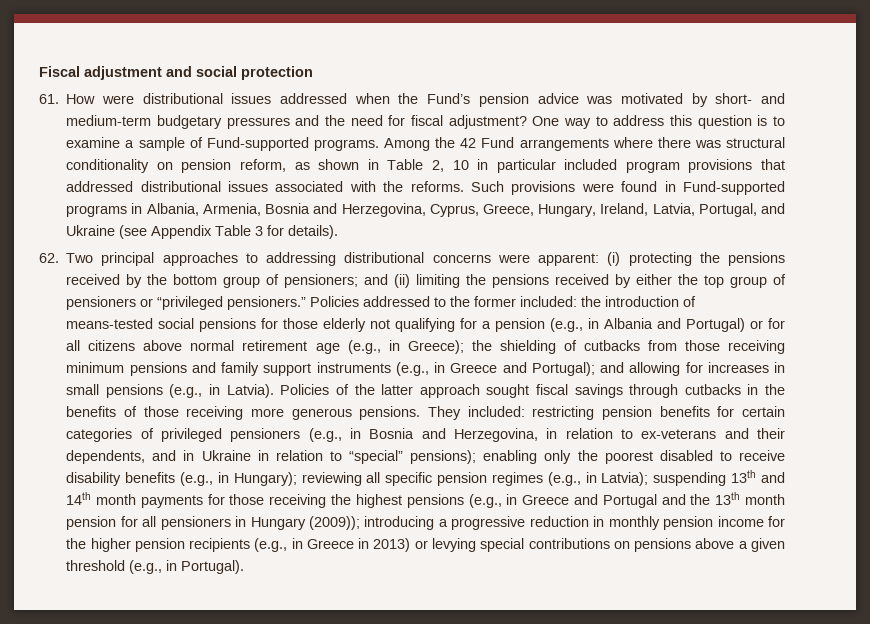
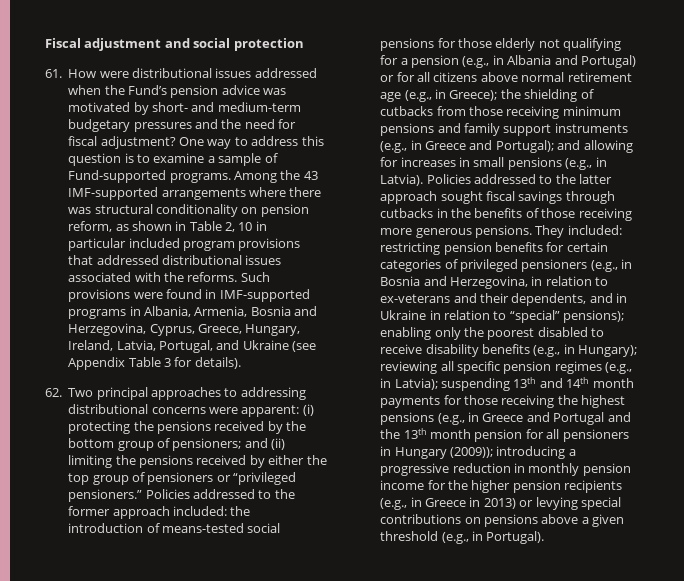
[460,137,515,148] 42 Fund -> [303,171,318,180] [68,187,159,200] 43 IMF-supported
[683,181,785,195] Fund-supported -> [219,289,310,302] IMF-supported
(517, 301) none -> [112,506,170,519] approach
[335,384,349,395] of -> [474,174,553,184] addressed to

